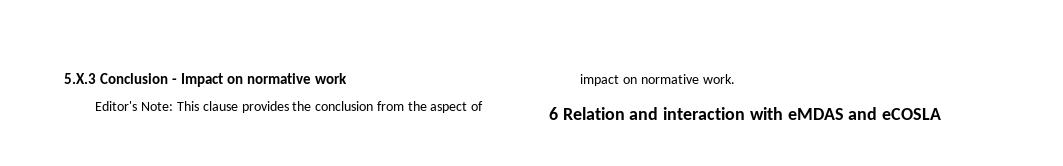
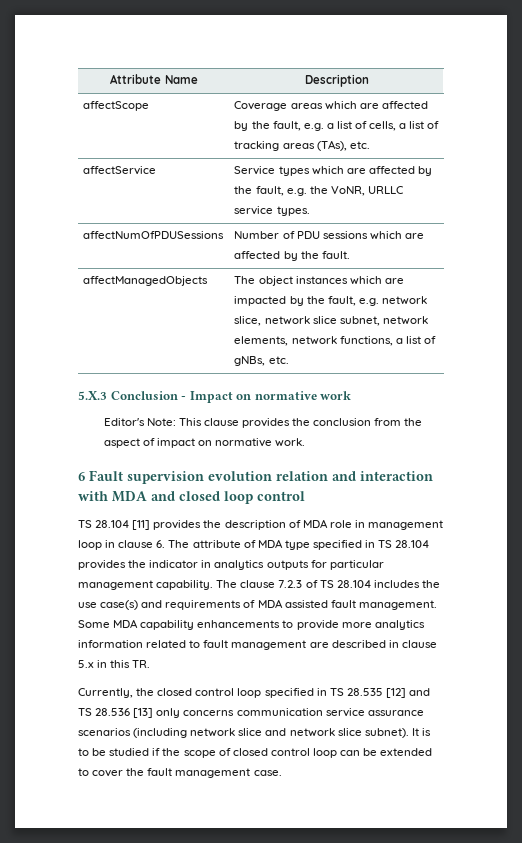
(64, 78) none -> [110,74,198,84] [304,74,369,87] [83,101,150,111] [234,101,428,111] [234,121,440,131] [234,140,370,151] [83,166,157,175] [234,166,432,176] [234,186,403,196] [234,206,310,216] [83,231,225,239] [234,231,424,240] [234,251,350,261] [83,276,209,286] [234,276,404,286] [234,296,427,306] [234,316,428,326] [234,336,436,346] [234,356,289,366] Attribute Name | Description // affectScope | Coverage areas which are affected by the fault, e.g. a list of cells, a list of tracking areas (TAs), etc. // affectService | Service types which are affected by the fault, e.g. the VoNR, URLLC service types. // affectNumOfPDUSessions | Number of PDU sessions which are affected by the fault. // affectManagedObjects | The object instances which are impacted by the fault, e.g. network slice, network slice subnet, network elements, network functions, a list of gNBs, etc. //
[562,107,942,120] Relation and interaction with eMDAS and eCOSLA -> [89,470,433,484] [78,491,305,504] [78,519,444,530] [78,539,430,550] [78,560,384,570] [78,580,440,590] [78,599,437,610] [78,619,425,630] [78,640,437,650] [78,660,151,668] [78,688,431,698] [78,708,424,718] [78,728,431,738] [78,748,433,758] [78,768,282,778] Fault supervision evolution relation and interaction with MDA and closed loop control // TS 28.104 [11] provides the description of MDA role in management loop in clause 6. The attribute of MDA type specified in TS 28.104 provides the indicator in analytics outputs for particular management capability. The clause 7.2.3 of TS 28.104 includes the use case(s) and requirements of MDA assisted fault management. Some MDA capability enhancements to provide more analytics information related to fault management are described in clause 5.x in this TR. // Currently, the closed control loop specified in TS 28.535 [12] and TS 28.536 [13] only concerns communication service assurance scenarios (including network slice and network slice subnet). It is to be studied if the scope of closed control loop can be extended to cover the fault management case.

